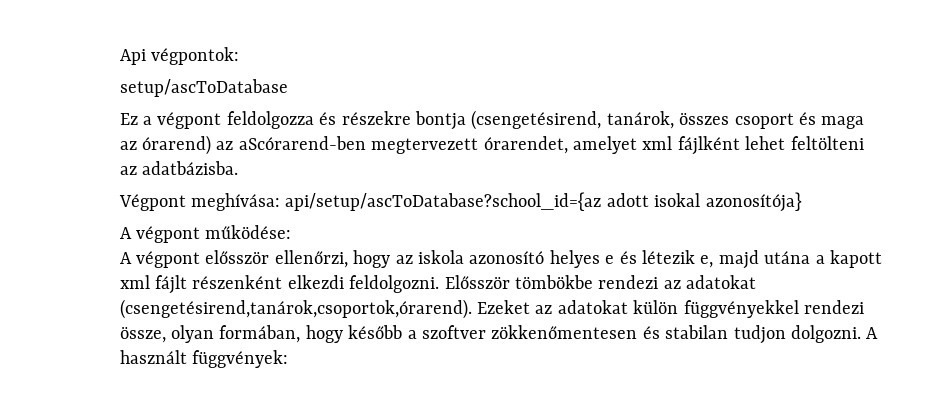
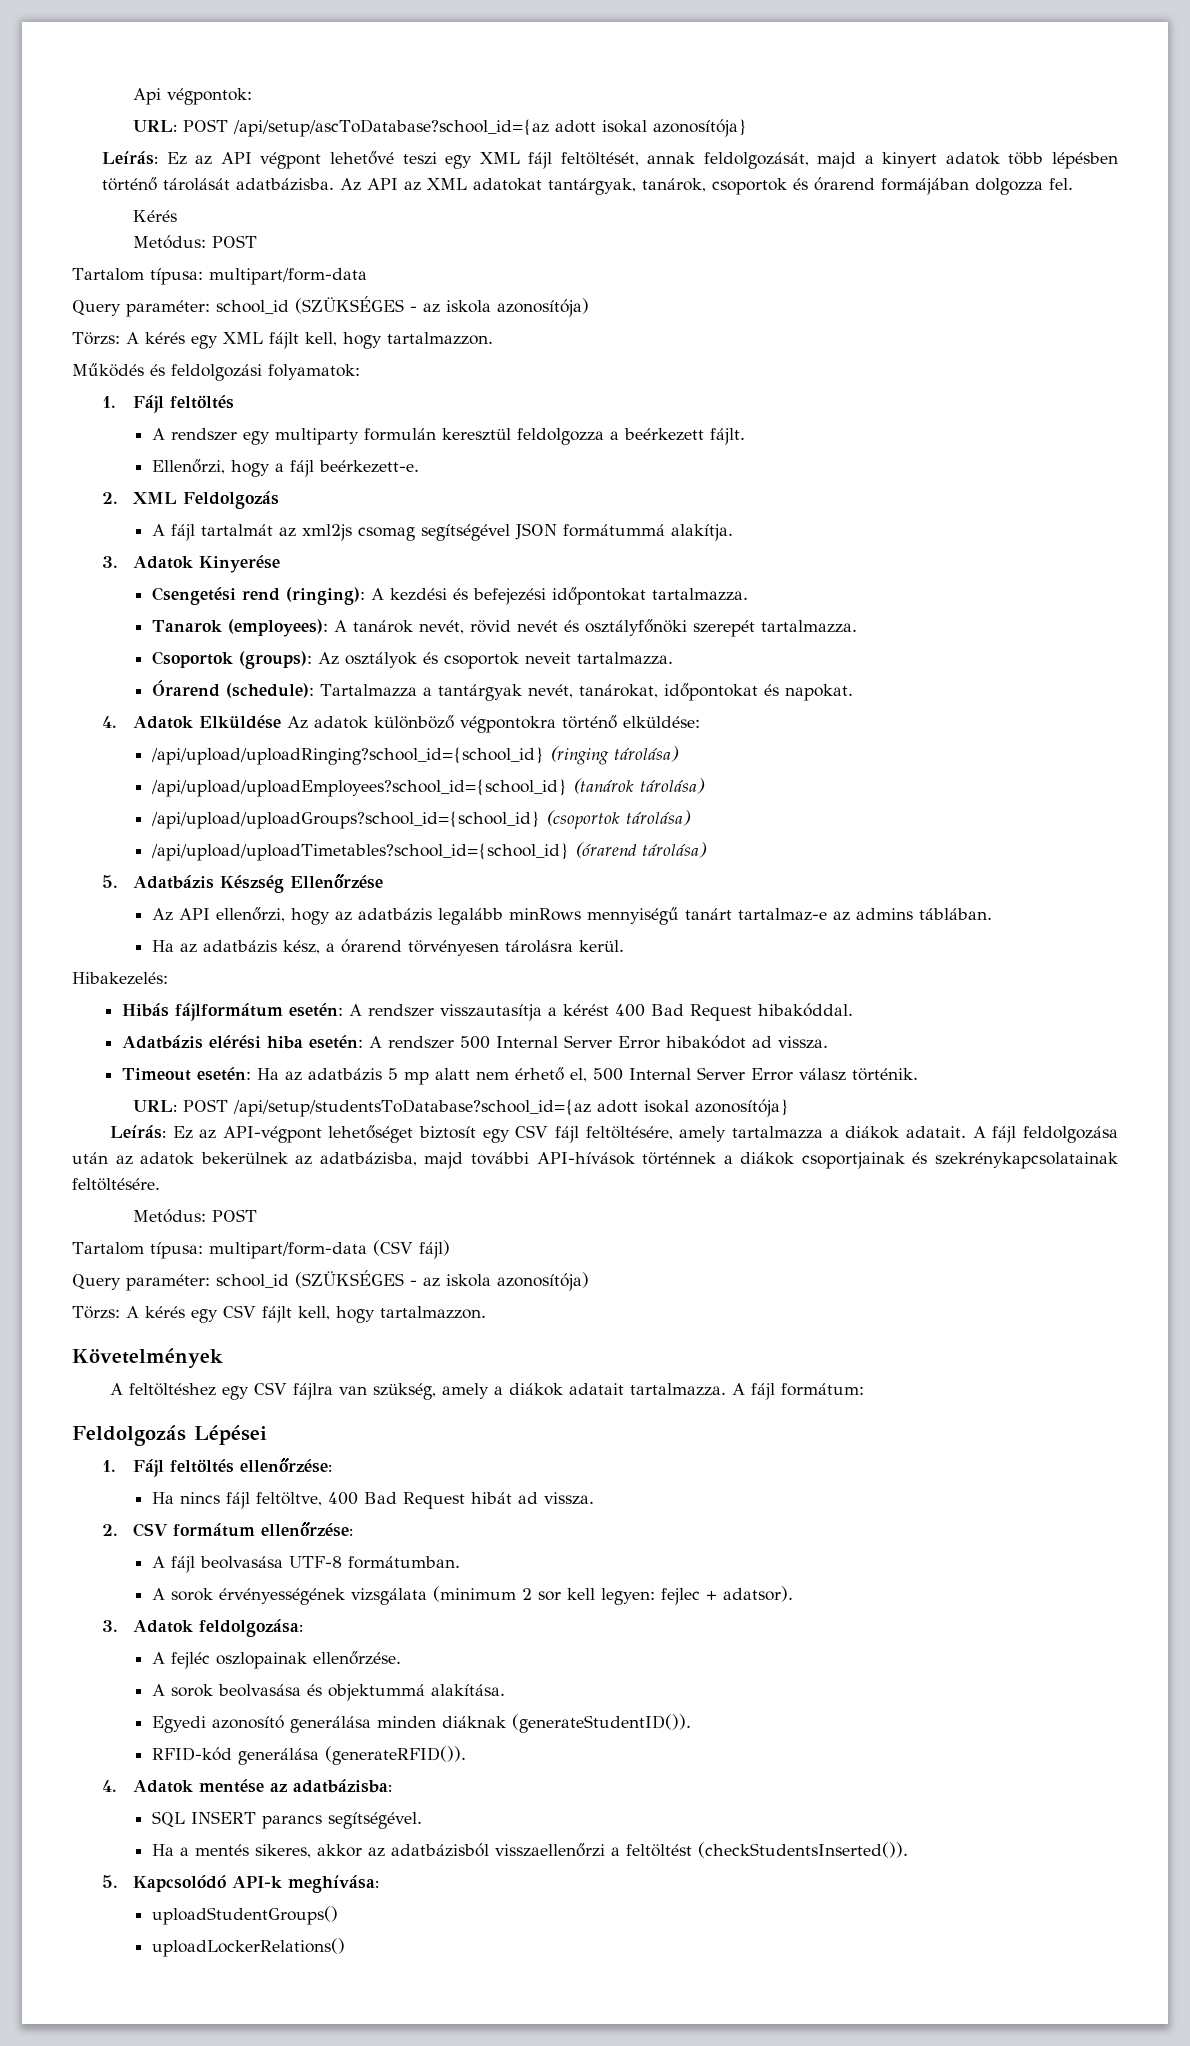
[119,79,288,97] [119,110,865,130] [119,135,864,155] [119,161,239,175] [118,192,802,212] [119,225,292,243] [119,250,883,269] [119,275,757,294] [119,299,865,319] [119,325,879,344] [119,350,289,368] setup/ascToDatabase // Ez a végpont feldolgozza és részekre bontja (csengetésirend, tanárok, összes csoport és maga az órarend) az aScórarend-ben megtervezett órarendet, amelyet xml fájlként lehet feltölteni az adatbázisba. // Végpont meghívása: api/setup/ascToDatabase?school_id={az adott isokal azonosítója} // A végpont működése: // A végpont elősször ellenőrzi, hogy az iskola azonosító helyes e és létezik e, majd utána a kapott xml fájlt részenként elkezdi feldolgozni. Elősször tömbökbe rendezi az adatokat (csengetésirend,tanárok,csoportok,órarend). Ezeket az adatokat külön függvényekkel rendezi össze, olyan formában, hogy később a szoftver zökkenőmentesen és stabilan tudjon dolgozni. A használt függvények: -> [132,119,747,137] [102,151,1118,169] [102,177,1074,195] [132,210,177,222] [132,235,257,249] [72,268,367,285] [72,296,589,317] [72,332,493,349] [72,363,360,381] [102,395,234,413] [151,428,745,445] [151,459,419,477] [102,491,279,509] [151,523,733,541] [102,555,280,573] [151,587,748,605] [151,619,857,637] [151,651,673,669] [151,680,853,701] [102,715,700,733] [150,746,679,765] [150,778,705,797] [150,810,691,829] [150,842,707,861] [102,874,383,893] [151,907,992,925] [151,939,624,956] [72,972,168,985] [121,1003,853,1021] [121,1035,828,1049] [121,1067,918,1085] [132,1099,789,1117] [109,1125,1119,1143] [72,1152,1118,1169] [72,1178,160,1191] [132,1209,257,1223] [72,1240,450,1259] [72,1270,589,1291] [72,1305,486,1323] [72,1348,223,1368] [109,1382,864,1400] [72,1425,267,1446] [102,1458,332,1477] [151,1492,594,1509] [102,1522,353,1537] [151,1556,460,1573] [151,1586,793,1605] [102,1619,303,1637] [151,1651,401,1669] [151,1684,505,1701] [151,1714,691,1733] [151,1746,466,1765] [102,1779,392,1793] [151,1811,422,1829] [151,1842,908,1858] [102,1875,379,1893] [151,1906,338,1925] [151,1938,345,1957] URL: POST /api/setup/ascToDatabase?school_id={az adott isokal azonosítója} // Leírás: Ez az API végpont lehetővé teszi egy XML fájl feltöltését, annak feldolgozását, majd a kinyert adatok több lépésben történő tárolását adatbázisba. Az API az XML adatokat tantárgyak, tanárok, csoportok és órarend formájában dolgozza fel. // Kérés // Metódus: POST // Tartalom típusa: multipart/form-data // Query paraméter: school_id (SZÜKSÉGES - az iskola azonosítója) // Törzs: A kérés egy XML fájlt kell, hogy tartalmazzon. // Működés és feldolgozási folyamatok: // 1. Fájl feltöltés // A rendszer egy multiparty formulán keresztül feldolgozza a beérkezett fájlt. // Ellenőrzi, hogy a fájl beérkezett-e. // 2. XML Feldolgozás // A fájl tartalmát az xml2js csomag segítségével JSON formátummá alakítja. // 3. Adatok Kinyerése // Csengetési rend (ringing): A kezdési és befejezési időpontokat tartalmazza. // Tanarok (employees): A tanárok nevét, rövid nevét és osztályfőnöki szerepét tartalmazza. // Csoportok (groups): Az osztályok és csoportok neveit tartalmazza. // Órarend (schedule): Tartalmazza a tantárgyak nevét, tanárokat, időpontokat és napokat. // 4. Adatok Elküldése Az adatok különböző végpontokra történő elküldése: // /api/upload/uploadRinging?school_id={school_id} (ringing tárolása) // /api/upload/uploadEmployees?school_id={school_id} (tanárok tárolása) // /api/upload/uploadGroups?school_id={school_id} (csoportok tárolása) // /api/upload/uploadTimetables?school_id={school_id} (órarend tárolása) // 5. Adatbázis Készség Ellenőrzése // Az API ellenőrzi, hogy az adatbázis legalább minRows mennyiségű tanárt tartalmaz-e az admins táblában. // Ha az adatbázis kész, a órarend törvényesen tárolásra kerül. // Hibakezelés: // Hibás fájlformátum esetén: A rendszer visszautasítja a kérést 400 Bad Request hibakóddal. // Adatbázis elérési hiba esetén: A rendszer 500 Internal Server Error hibakódot ad vissza. // Timeout esetén: Ha az adatbázis 5 mp alatt nem érhető el, 500 Internal Server Error válasz történik. // URL: POST /api/setup/studentsToDatabase?school_id={az adott isokal azonosítója} // Leírás: Ez az API-végpont lehetőséget biztosít egy CSV fájl feltöltésére, amely tartalmazza a diákok adatait. A fájl feldolgozása után az adatok bekerülnek az adatbázisba, majd további API-hívások történnek a diákok csoportjainak és szekrénykapcsolatainak feltöltésére. // Metódus: POST // Tartalom típusa: multipart/form-data (CSV fájl) // Query paraméter: school_id (SZÜKSÉGES - az iskola azonosítója) // Törzs: A kérés egy CSV fájlt kell, hogy tartalmazzon. // Követelmények // A feltöltéshez egy CSV fájlra van szükség, amely a diákok adatait tartalmazza. A fájl formátum: // Feldolgozás Lépései // 1. Fájl feltöltés ellenőrzése: // Ha nincs fájl feltöltve, 400 Bad Request hibát ad vissza. // 2. CSV formátum ellenőrzése: // A fájl beolvasása UTF-8 formátumban. // A sorok érvényességének vizsgálata (minimum 2 sor kell legyen: fejlec + adatsor). // 3. Adatok feldolgozása: // A fejléc oszlopainak ellenőrzése. // A sorok beolvasása és objektummá alakítása. // Egyedi azonosító generálása minden diáknak (generateStudentID()). // RFID-kód generálása (generateRFID()). // 4. Adatok mentése az adatbázisba: // SQL INSERT parancs segítségével. // Ha a mentés sikeres, akkor az adatbázisból visszaellenőrzi a feltöltést (checkStudentsInserted()). // 5. Kapcsolódó API-k meghívása: // uploadStudentGroups() // uploadLockerRelations()

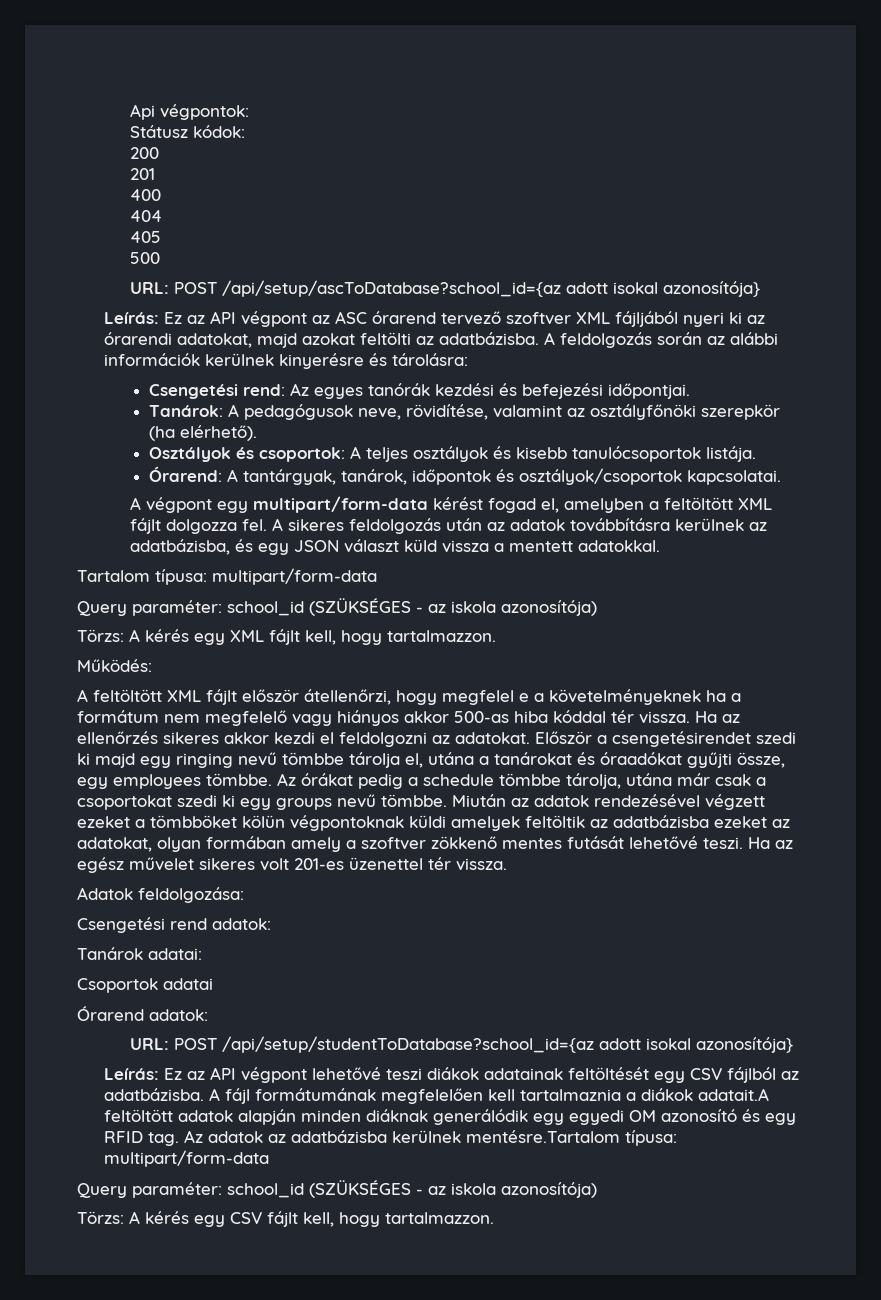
(252, 96) none -> [130,125,246,138] [130,147,160,159] [130,168,156,180] [130,189,162,201] [130,210,163,222] [130,231,162,243] [130,252,161,264] // Státusz kódok: // 200 // 201 // 400 // 404 // 405 // 500
[329,151,1118,169] [102,177,1074,195] [132,210,177,222] [132,235,257,249] lehetővé teszi egy XML fájl feltöltését, annak feldolgozását, majd a kinyert adatok több lépésben történő tárolását adatbázisba. Az API az XML adatokat tantárgyak, tanárok, csoportok és órarend formájában dolgozza fel. // Kérés // Metódus: POST -> [311,311,765,327] [103,332,778,348] [103,353,468,369] [149,383,691,399] [149,404,781,420] [149,425,258,441] [149,446,757,462] [149,466,782,485] [130,496,773,513] [130,518,768,534] [130,539,661,555] az ASC órarend tervező szoftver XML fájljából nyeri ki az órarendi adatokat, majd azokat feltölti az adatbázisba. A feldolgozás során az alábbi információk kerülnek kinyerésre és tárolásra: // Csengetési rend: Az egyes tanórák kezdési és befejezési időpontjai. // Tanárok: A pedagógusok neve, rövidítése, valamint az osztályfőnöki szerepkör (ha elérhető). // Osztályok és csoportok: A teljes osztályok és kisebb tanulócsoportok listája. // Órarend: A tantárgyak, tanárok, időpontok és osztályok/csoportok kapcsolatai. // A végpont egy multipart/form-data kérést fogad el, amelyben a feltöltött XML fájlt dolgozza fel. A sikeres feldolgozás után az adatok továbbításra kerülnek az adatbázisba, és egy JSON választ küld vissza a mentett adatokkal.
[72,363,360,381] [102,395,234,413] [151,428,745,445] [151,459,419,477] [102,491,279,509] [151,523,733,541] [102,555,280,573] [151,587,748,605] [151,619,857,637] [151,651,673,669] [151,680,853,701] [102,715,700,733] [150,746,679,765] [150,778,705,797] [150,810,691,829] [150,842,707,861] [102,874,383,893] [151,907,992,925] [151,939,624,956] [72,972,168,985] [121,1003,853,1021] [121,1035,828,1049] [121,1067,918,1085] [132,1099,789,1117] [109,1125,1119,1143] [72,1152,1118,1169] [72,1178,160,1191] [132,1209,257,1223] [72,1240,450,1259] Működés és feldolgozási folyamatok: // 1. Fájl feltöltés // A rendszer egy multiparty formulán keresztül feldolgozza a beérkezett fájlt. // Ellenőrzi, hogy a fájl beérkezett-e. // 2. XML Feldolgozás // A fájl tartalmát az xml2js csomag segítségével JSON formátummá alakítja. // 3. Adatok Kinyerése // Csengetési rend (ringing): A kezdési és befejezési időpontokat tartalmazza. // Tanarok (employees): A tanárok nevét, rövid nevét és osztályfőnöki szerepét tartalmazza. // Csoportok (groups): Az osztályok és csoportok neveit tartalmazza. // Órarend (schedule): Tartalmazza a tantárgyak nevét, tanárokat, időpontokat és napokat. // 4. Adatok Elküldése Az adatok különböző végpontokra történő elküldése: // /api/upload/uploadRinging?school_id={school_id} (ringing tárolása) // /api/upload/uploadEmployees?school_id={school_id} (tanárok tárolása) // /api/upload/uploadGroups?school_id={school_id} (csoportok tárolása) // /api/upload/uploadTimetables?school_id={school_id} (órarend tárolása) // 5. Adatbázis Készség Ellenőrzése // Az API ellenőrzi, hogy az adatbázis legalább minRows mennyiségű tanárt tartalmaz-e az admins táblában. // Ha az adatbázis kész, a órarend törvényesen tárolásra kerül. // Hibakezelés: // Hibás fájlformátum esetén: A rendszer visszautasítja a kérést 400 Bad Request hibakóddal. // Adatbázis elérési hiba esetén: A rendszer 500 Internal Server Error hibakódot ad vissza. // Timeout esetén: Ha az adatbázis 5 mp alatt nem érhető el, 500 Internal Server Error válasz történik. // URL: POST /api/setup/studentsToDatabase?school_id={az adott isokal azonosítója} // Leírás: Ez az API-végpont lehetőséget biztosít egy CSV fájl feltöltésére, amely tartalmazza a diákok adatait. A fájl feldolgozása után az adatok bekerülnek az adatbázisba, majd további API-hívások történnek a diákok csoportjainak és szekrénykapcsolatainak feltöltésére. // Metódus: POST // Tartalom típusa: multipart/form-data (CSV fájl) -> [77,659,152,672] [77,689,741,705] [77,710,740,726] [77,731,796,747] [77,752,785,768] [77,773,766,789] [77,794,765,810] [77,815,790,831] [77,836,793,852] [77,857,507,873] [77,887,244,903] [77,917,271,933] [77,947,202,960] [77,978,213,993] [77,1006,208,1021] [130,1036,794,1053] [103,1067,799,1083] [103,1088,769,1104] [103,1109,796,1125] [103,1130,677,1146] [103,1150,269,1167] Működés: // A feltöltött XML fájlt először átellenőrzi, hogy megfelel e a követelményeknek ha a formátum nem megfelelő vagy hiányos akkor 500-as hiba kóddal tér vissza. Ha az ellenőrzés sikeres akkor kezdi el feldolgozni az adatokat. Először a csengetésirendet szedi ki majd egy ringing nevű tömbbe tárolja el, utána a tanárokat és óraadókat gyűjti össze, egy employees tömbbe. Az órákat pedig a schedule tömbbe tárolja, utána már csak a csoportokat szedi ki egy groups nevű tömbbe. Miután az adatok rendezésével végzett ezeket a tömbböket kölün végpontoknak küldi amelyek feltöltik az adatbázisba ezeket az adatokat, olyan formában amely a szoftver zökkenő mentes futását lehetővé teszi. Ha az egész művelet sikeres volt 201-es üzenettel tér vissza. // Adatok feldolgozása: // Csengetési rend adatok: // Tanárok adatai: // Csoportok adatai // Órarend adatok: // URL: POST /api/setup/studentToDatabase?school_id={az adott isokal azonosítója} // Leírás: Ez az API végpont lehetővé teszi diákok adatainak feltöltését egy CSV fájlból az adatbázisba. A fájl formátumának megfelelően kell tartalmaznia a diákok adatait.A feltöltött adatok alapján minden diáknak generálódik egy egyedi OM azonosító és egy RFID tag. Az adatok az adatbázisba kerülnek mentésre.Tartalom típusa: multipart/form-data
[72,1348,223,1368] [109,1382,864,1400] [72,1425,267,1446] [102,1458,332,1477] [151,1492,594,1509] [102,1522,353,1537] [151,1556,460,1573] [151,1586,793,1605] [102,1619,303,1637] [151,1651,401,1669] [151,1684,505,1701] [151,1714,691,1733] [151,1746,466,1765] [102,1779,392,1793] [151,1811,422,1829] [151,1842,908,1858] [102,1875,379,1893] [151,1906,338,1925] [151,1938,345,1957] // Követelmények // A feltöltéshez egy CSV fájlra van szükség, amely a diákok adatait tartalmazza. A fájl formátum: // Feldolgozás Lépései // 1. Fájl feltöltés ellenőrzése: // Ha nincs fájl feltöltve, 400 Bad Request hibát ad vissza. // 2. CSV formátum ellenőrzése: // A fájl beolvasása UTF-8 formátumban. // A sorok érvényességének vizsgálata (minimum 2 sor kell legyen: fejlec + adatsor). // 3. Adatok feldolgozása: // A fejléc oszlopainak ellenőrzése. // A sorok beolvasása és objektummá alakítása. // Egyedi azonosító generálása minden diáknak (generateStudentID()). // RFID-kód generálása (generateRFID()). // 4. Adatok mentése az adatbázisba: // SQL INSERT parancs segítségével. // Ha a mentés sikeres, akkor az adatbázisból visszaellenőrzi a feltöltést (checkStudentsInserted()). // 5. Kapcsolódó API-k meghívása: // uploadStudentGroups() // uploadLockerRelations() -> (494, 1218) none

